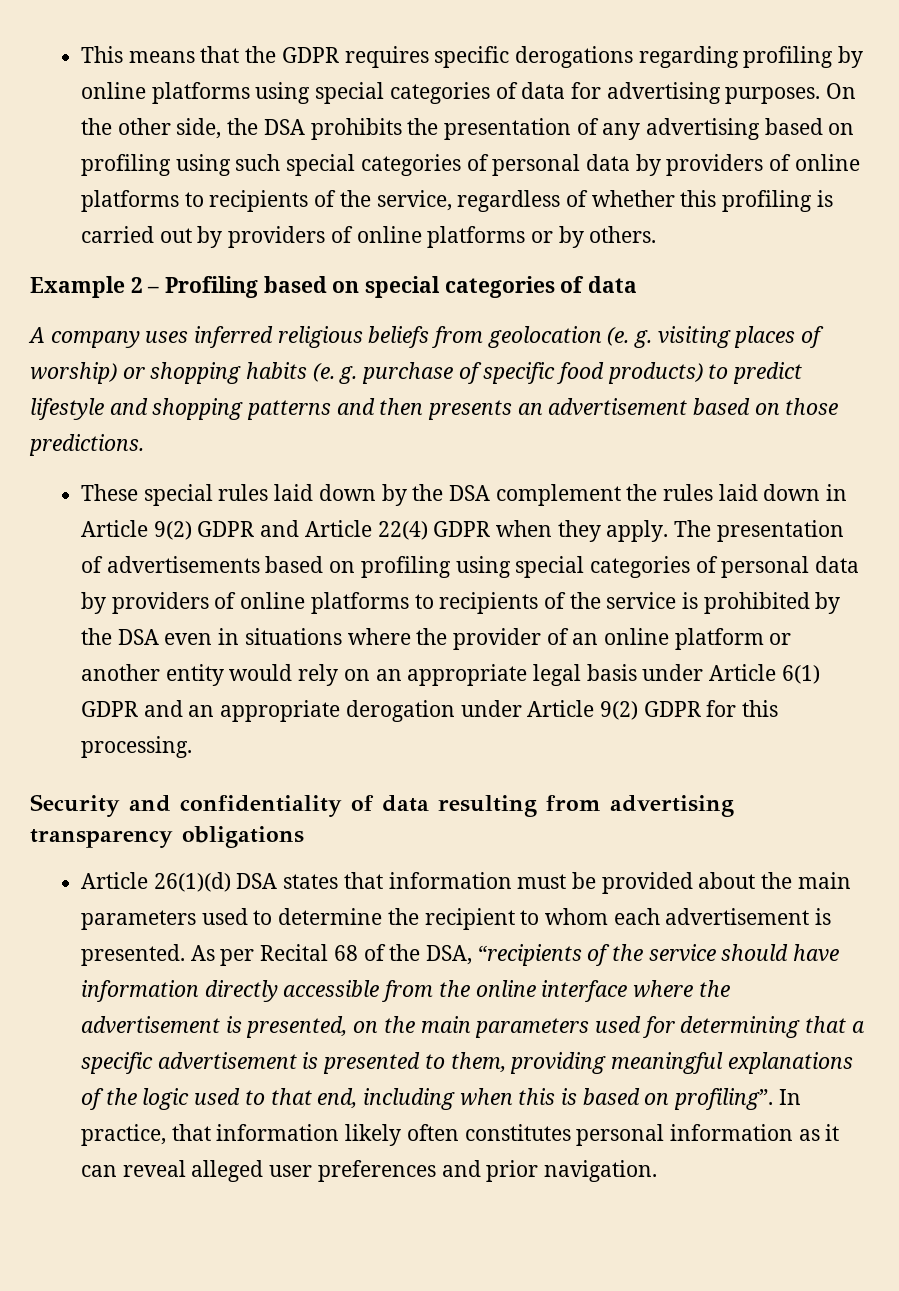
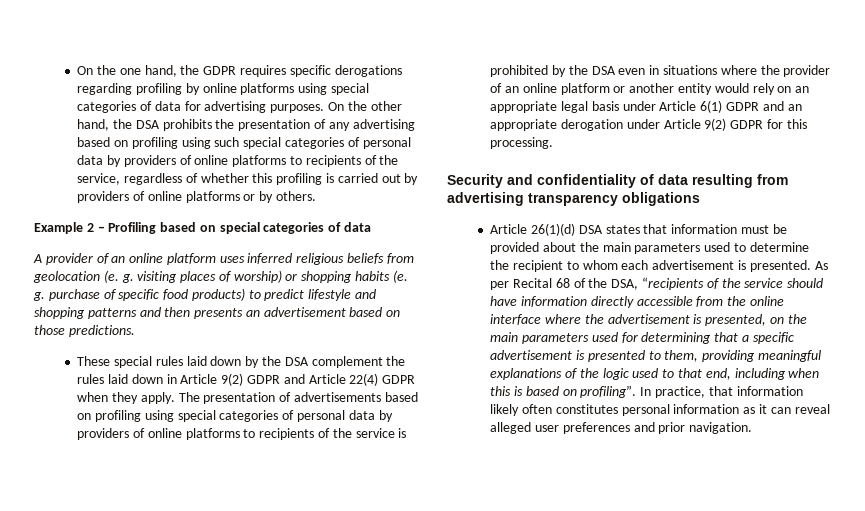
[81,46,240,63] This means that -> [77,65,177,77] On the one hand,
[176,118,222,139] side, -> [77,119,110,131] hand,
[50,331,140,348] company -> [45,253,216,265] provider of an online platform

